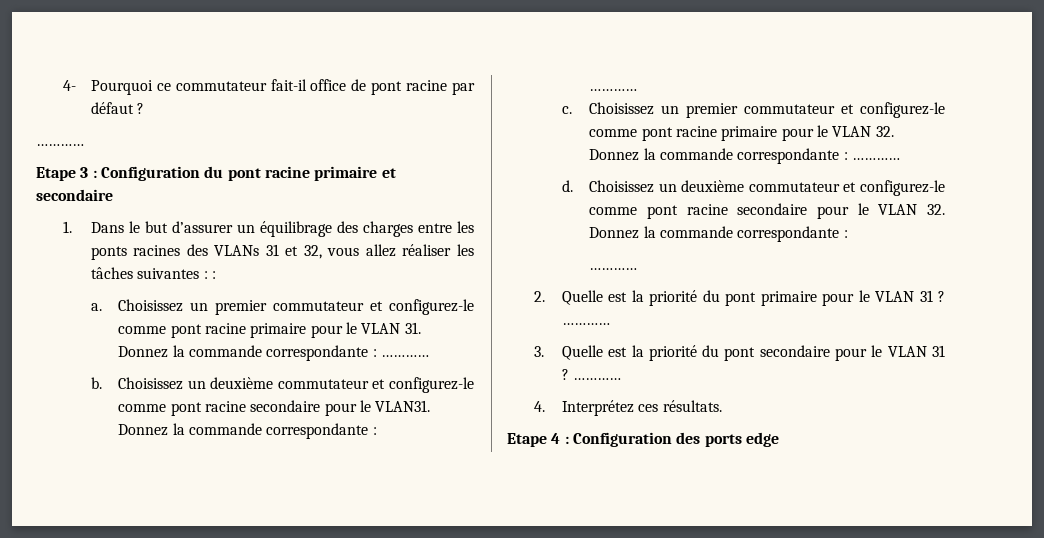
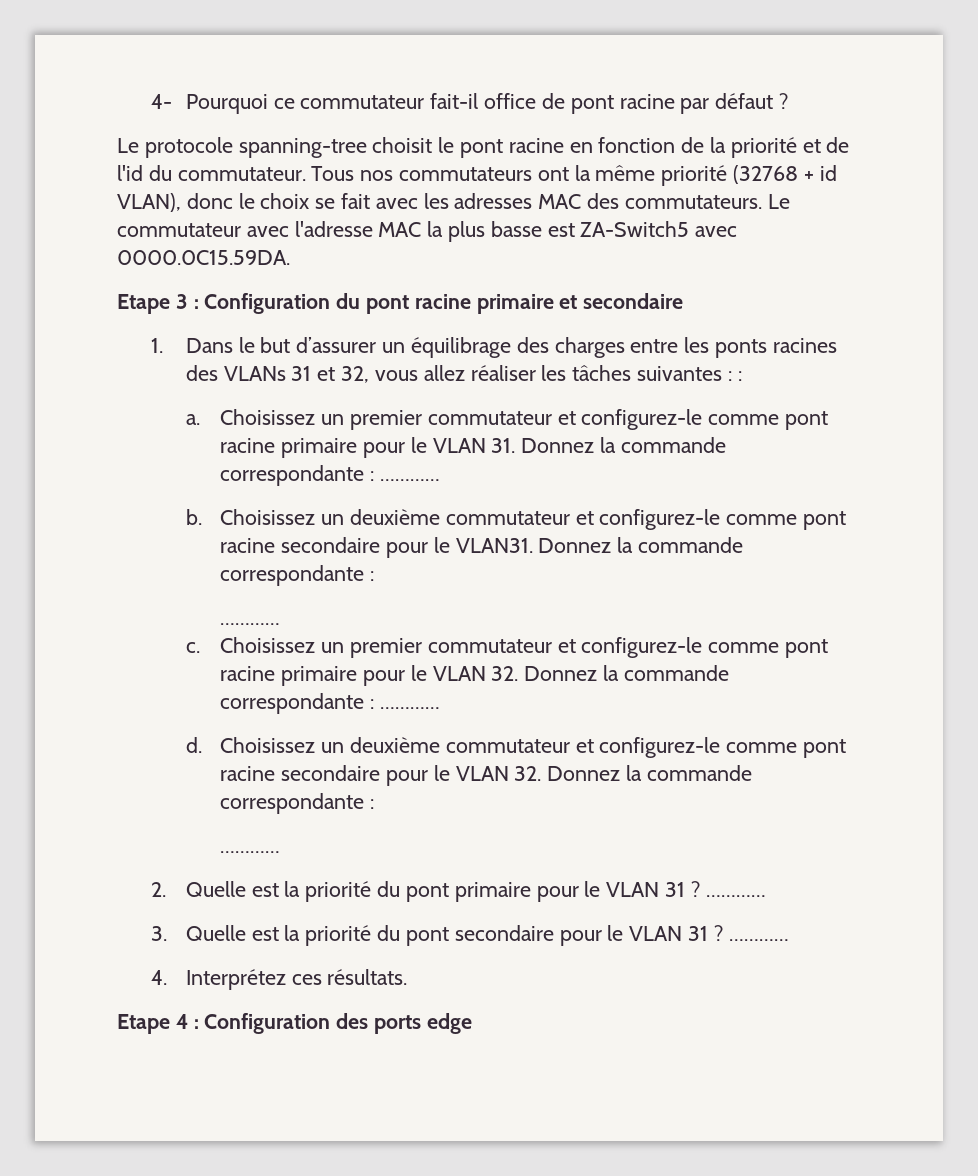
[36,144,84,146] ………… -> [117,137,850,158] [117,165,837,186] [117,193,790,212] [117,221,738,242] [117,250,290,265] Le protocole spanning-tree choisit le pont racine en fonction de la priorité et de l'id du commutateur. Tous nos commutateurs ont la même priorité (32768 + id VLAN), donc le choix se fait avec les adresses MAC des commutateurs. Le commutateur avec l'adresse MAC la plus basse est ZA-Switch5 avec 0000.0C15.59DA.

